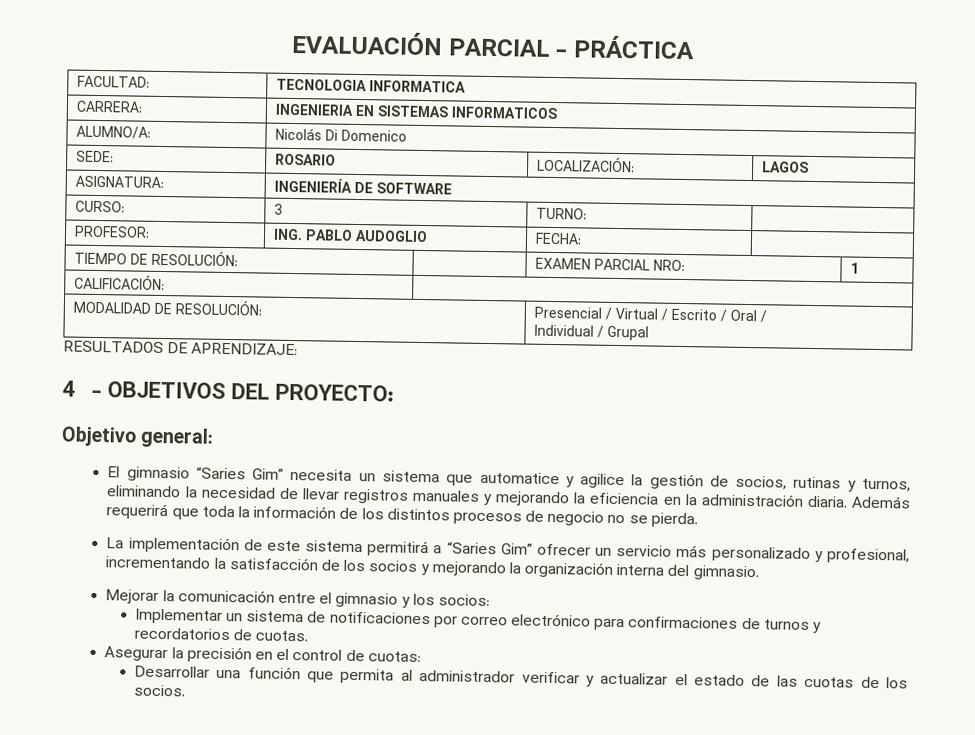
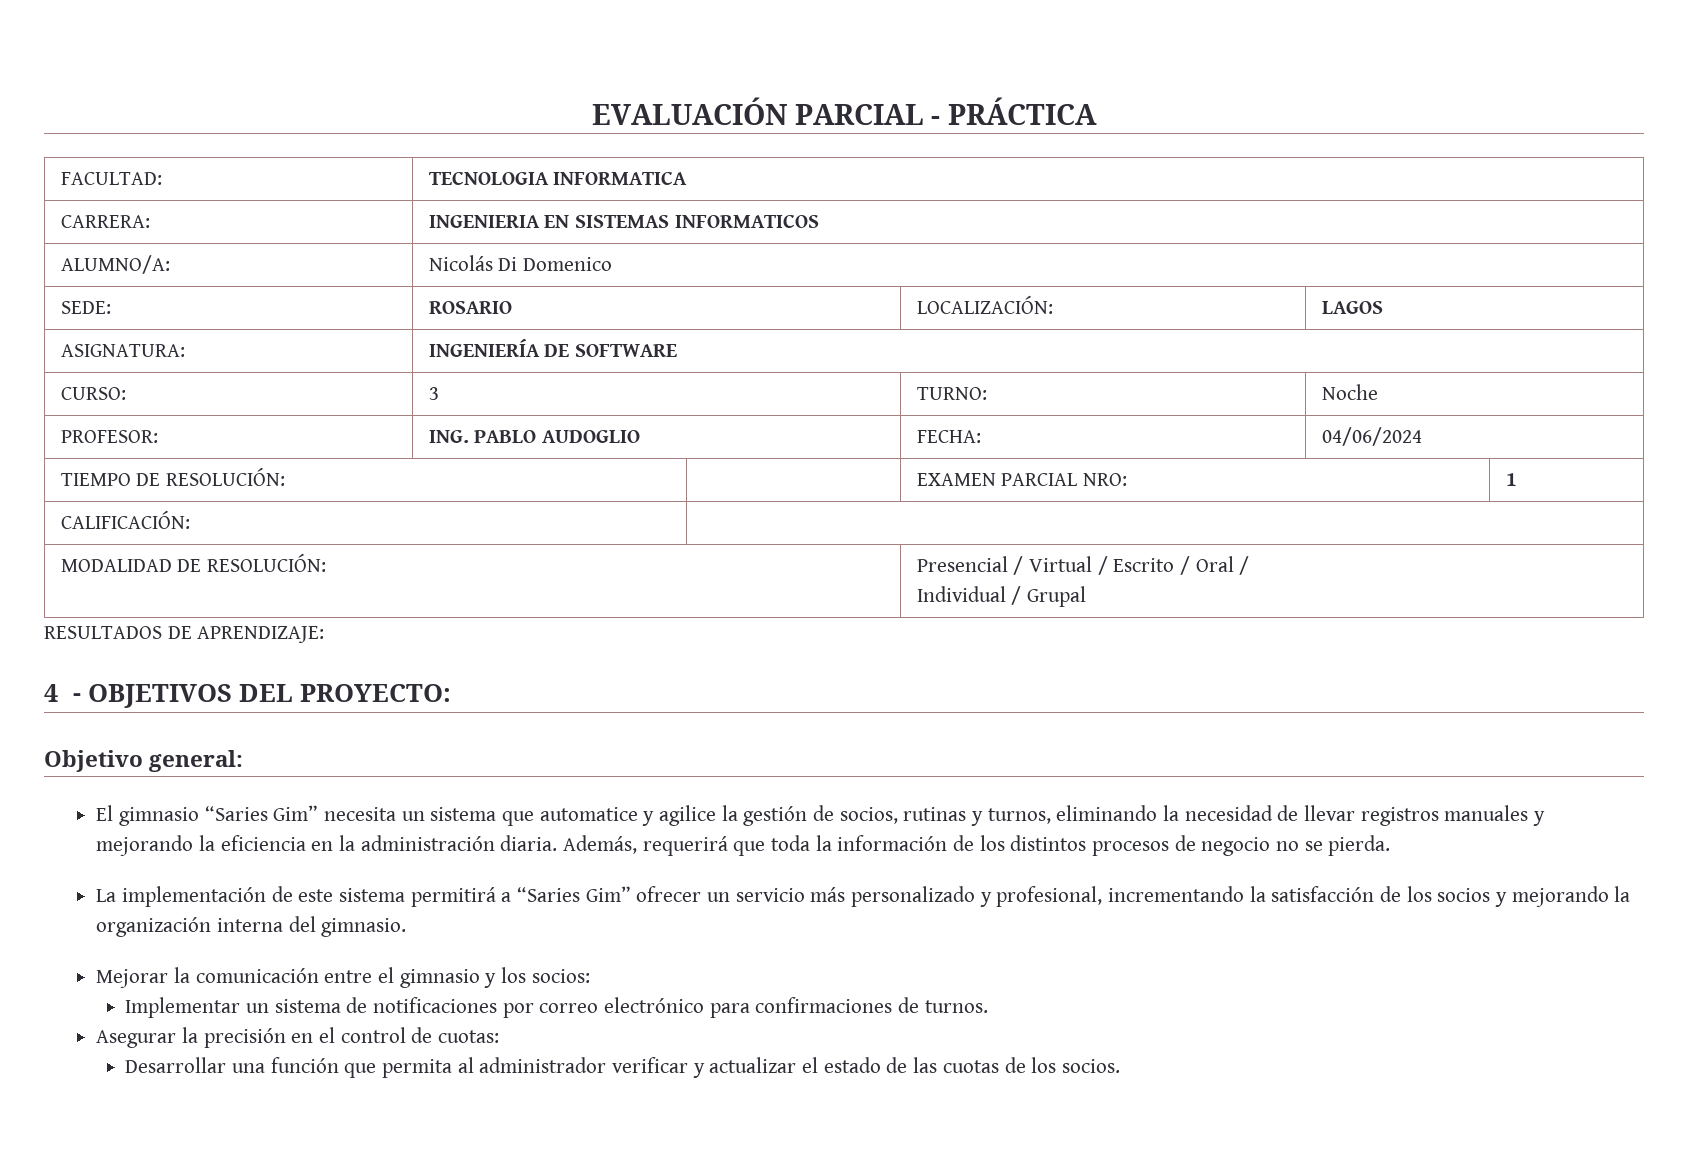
(587, 213) none -> [1321,384,1378,400] Noche
(582, 238) none -> [1321,427,1422,446] 04/06/2024
[850,495,911,509] Además -> [562,835,637,854] Además,
[763,619,822,634] [133,627,309,642] turnos y recordatorios de cuotas. -> [924,1000,988,1013] turnos.

